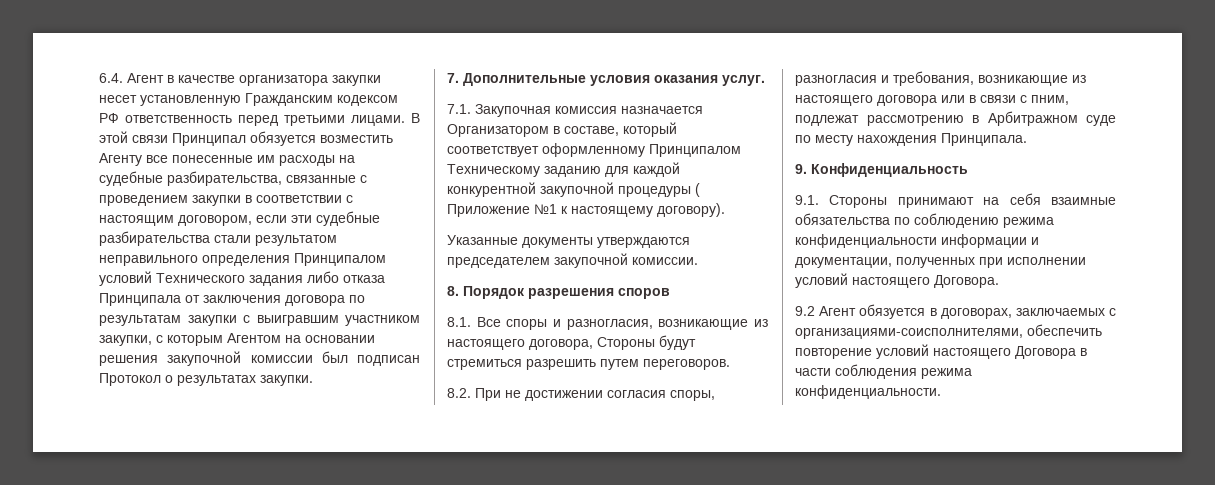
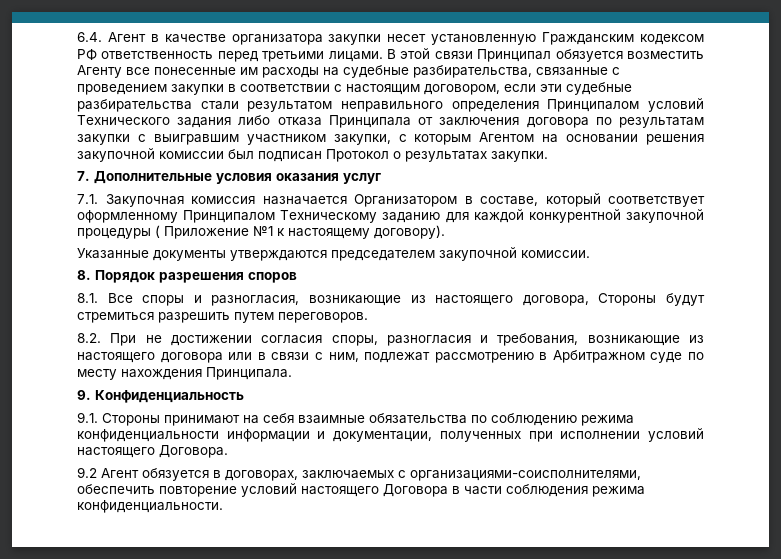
[722,75,765,86] услуг. -> [343,173,381,184] услуг
[1031,95,1069,105] пним, -> [328,352,359,362] ним,

